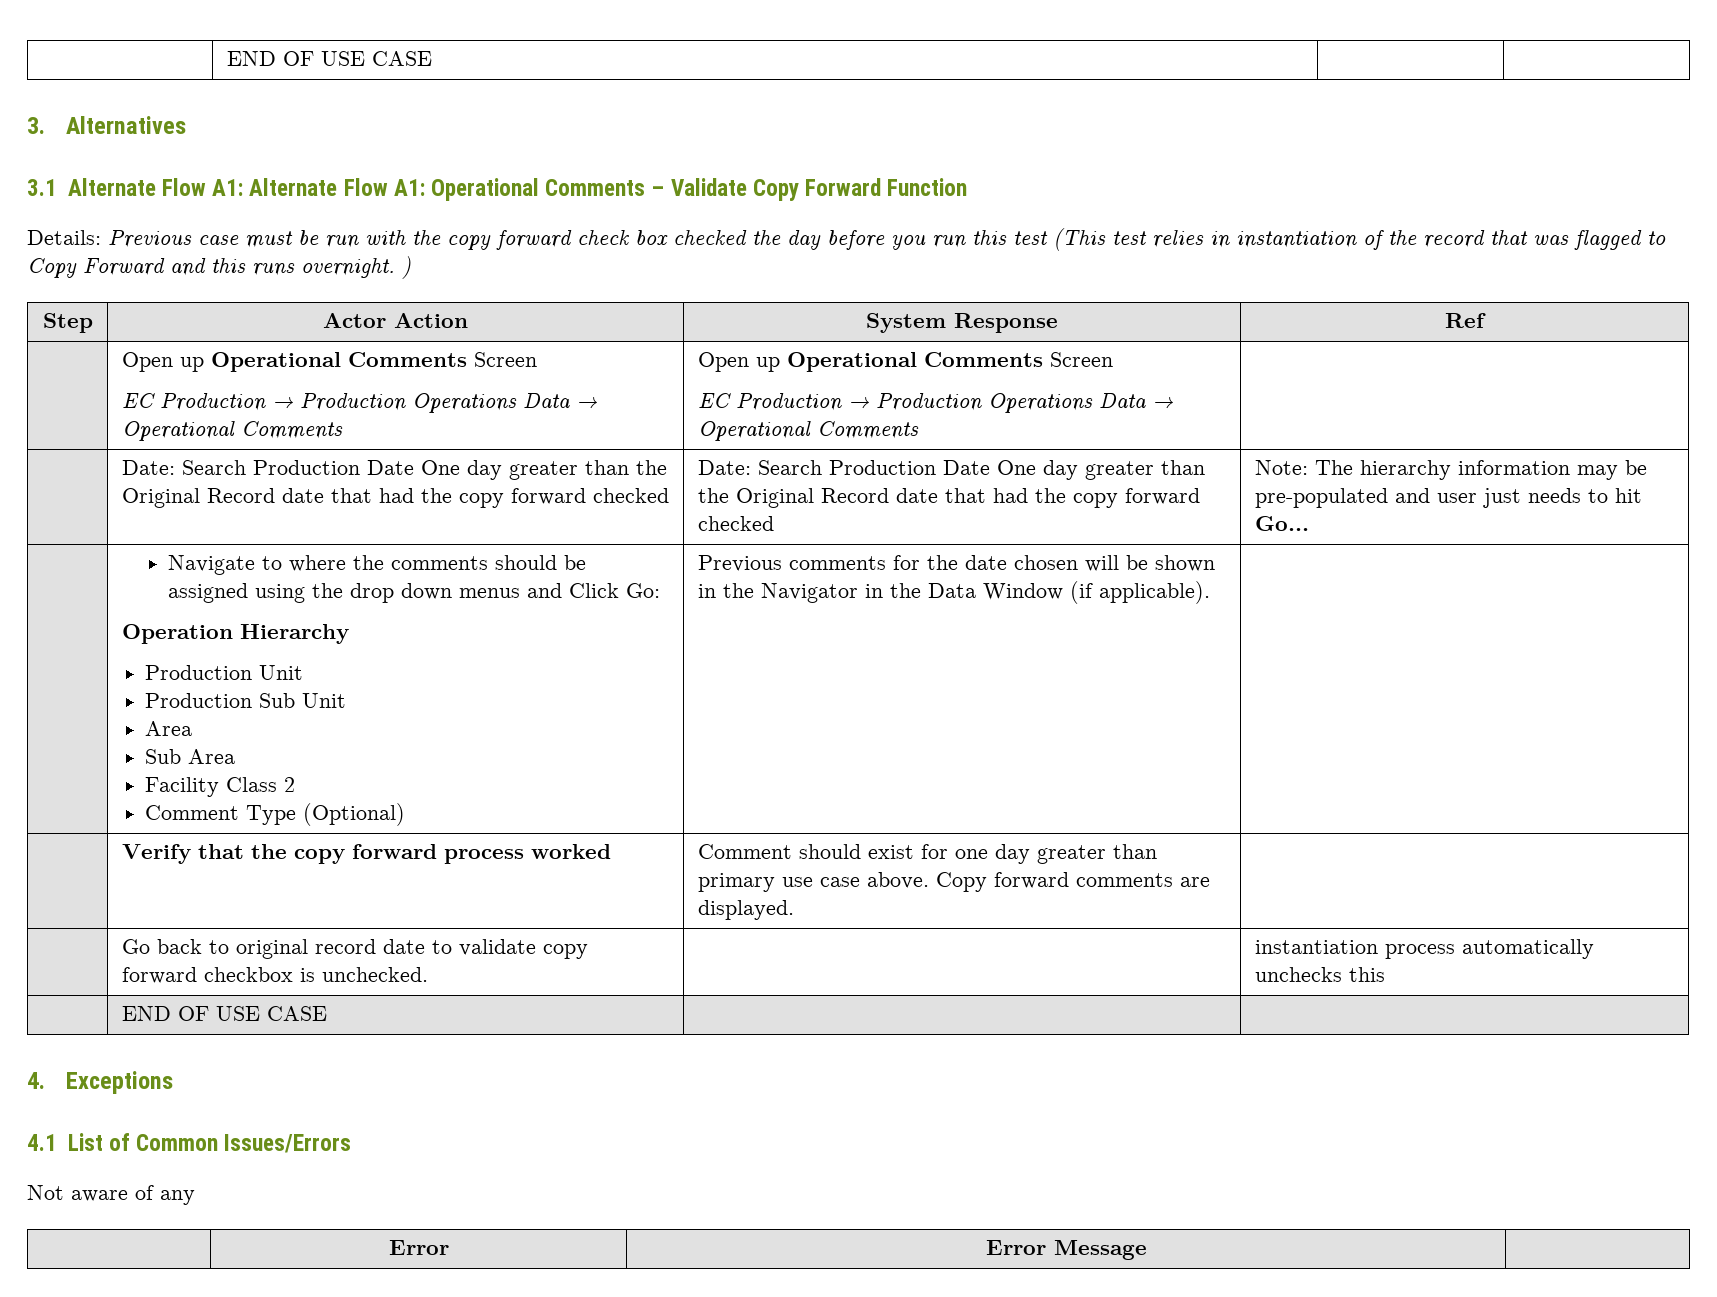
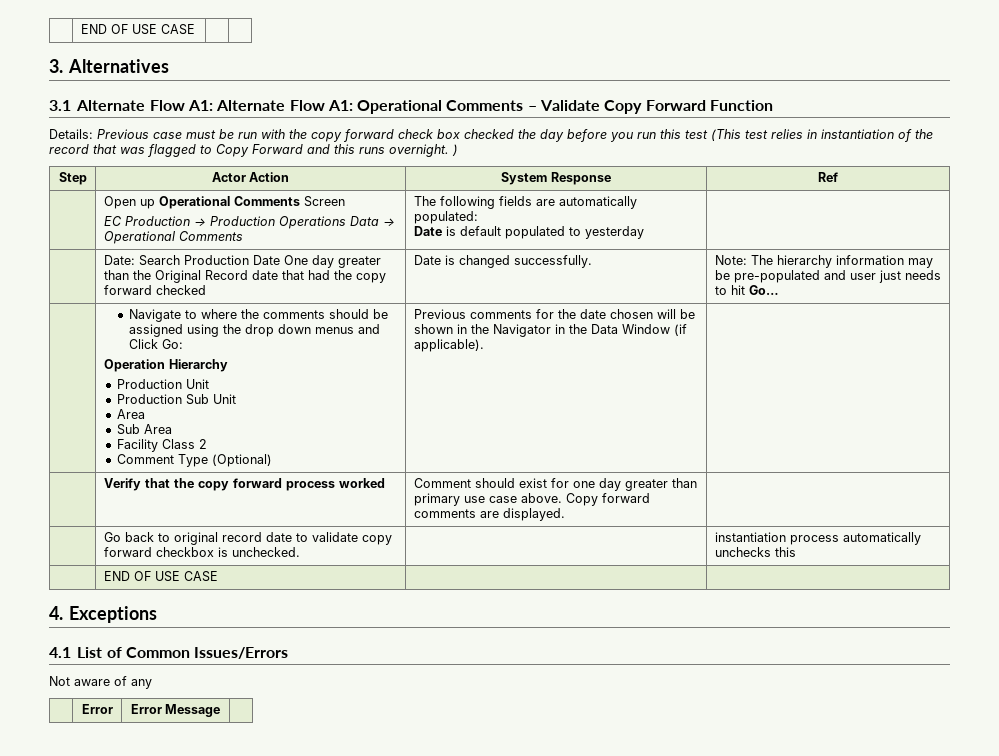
[697,352,1113,372] [697,393,1173,413] [697,421,919,441] Open up Operational Comments Screen // EC Production → Production Operations Data → Operational Comments -> [413,196,637,209] [413,211,478,224] [413,226,644,239] The following fields are automatically populated: // Date is default populated to yesterday
[697,460,1205,480] [697,488,1200,508] [697,516,774,531] Date: Search Production Date One day greater than the Original Record date that had the copy forward checked -> [413,255,592,268] Date is changed successfully.

